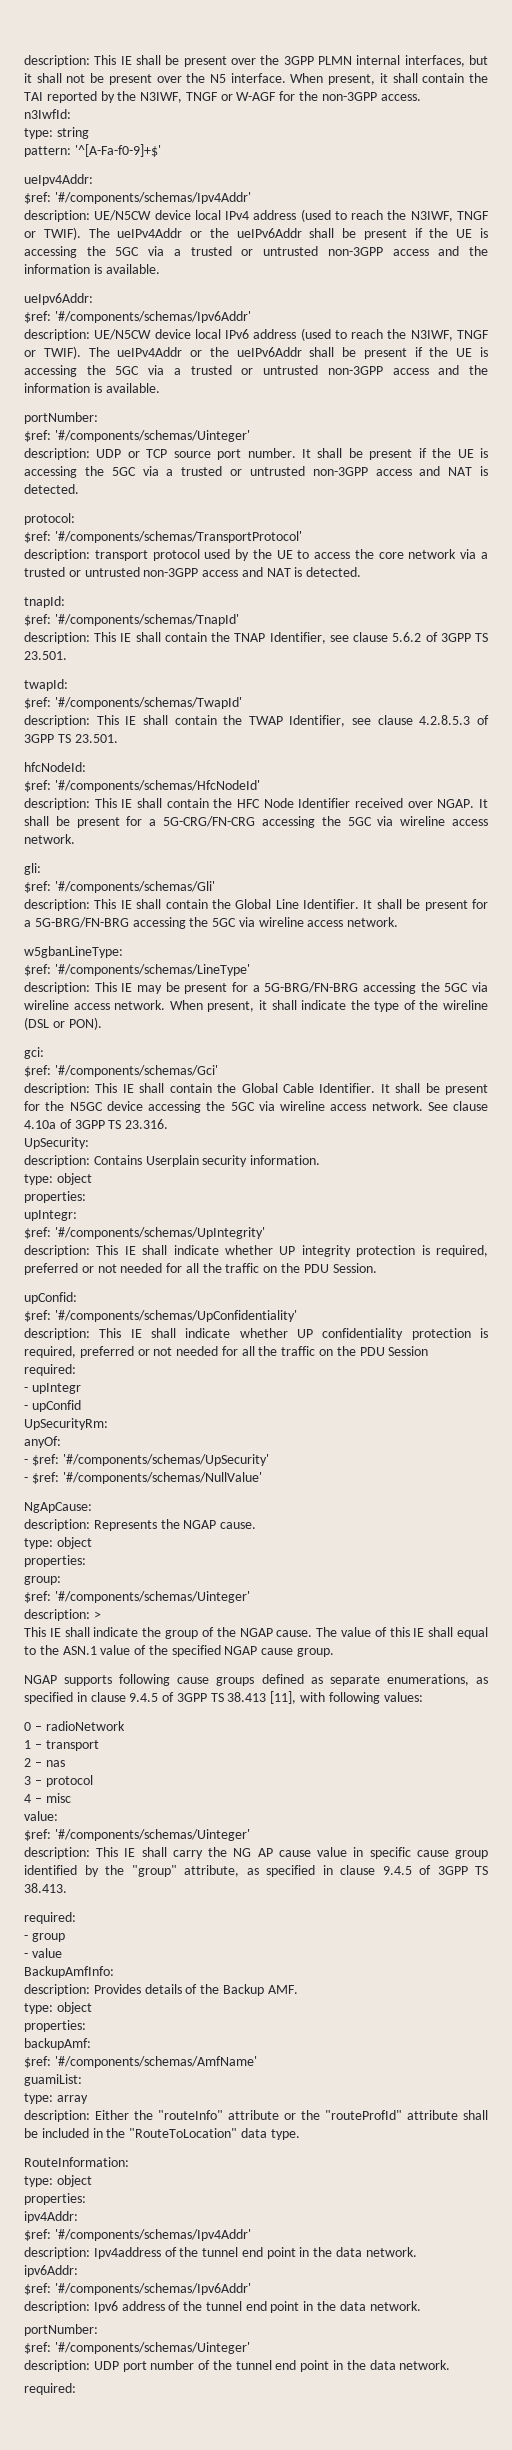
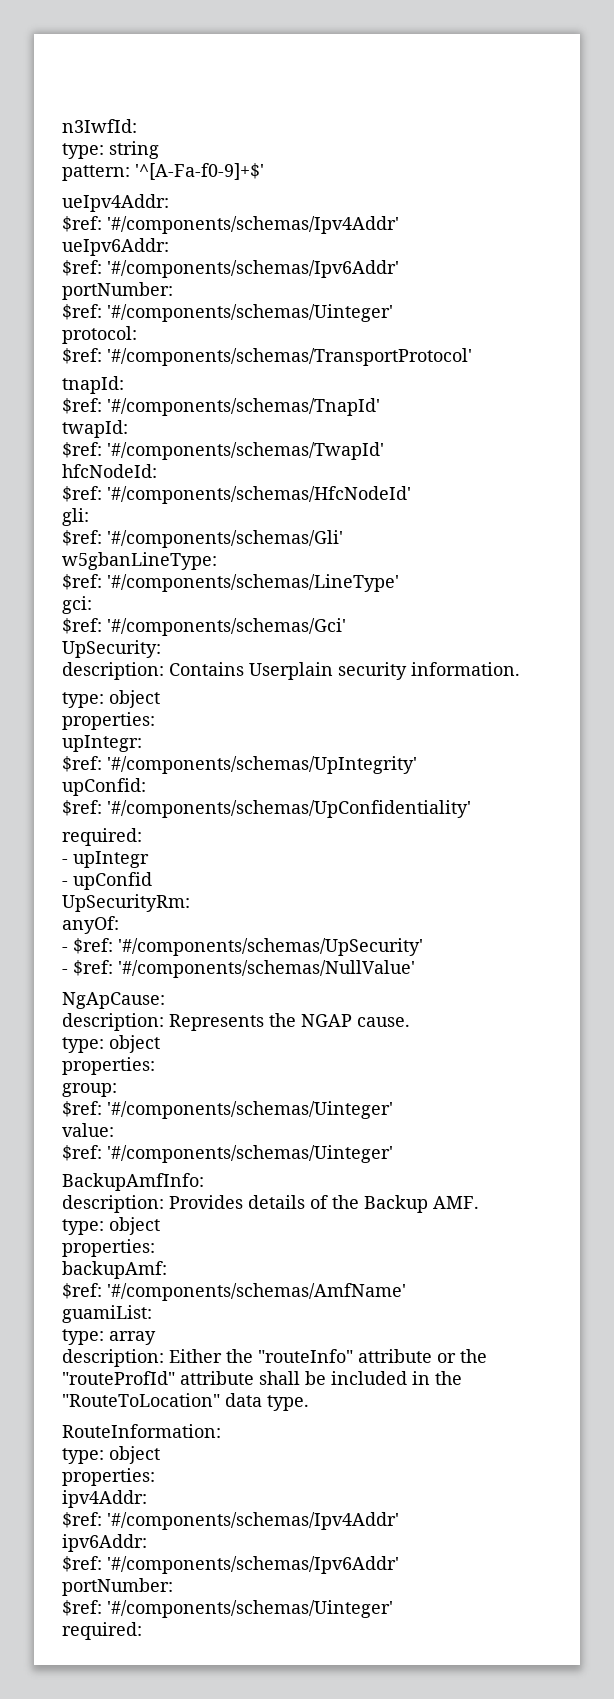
[24,55,488,67] [24,73,489,85] [24,91,421,103] description: This IE shall be present over the 3GPP PLMN internal interfaces, but it shall not be present over the N5 interface. When present, it shall contain the TAI reported by the N3IWF, TNGF or W-AGF for the non-3GPP access. // -> (62, 126) none
[24,209,489,222] [24,227,489,240] [24,246,488,258] [24,264,160,274] [24,293,93,305] [24,311,251,323] [24,328,489,341] [24,346,489,359] [24,365,488,377] [24,383,160,393] [24,412,98,424] [24,430,250,442] [24,448,489,460] [24,466,488,478] [24,484,79,494] [24,513,75,525] [24,531,302,543] [24,549,489,561] [24,567,362,577] [24,596,65,608] [24,614,239,626] [24,632,488,644] [24,651,67,660] [24,679,68,691] [24,697,242,709] [24,715,489,727] [24,734,118,743] [24,762,86,772] [24,780,260,792] [24,798,489,810] [24,816,488,828] [24,834,75,844] [24,863,41,875] [24,881,215,893] [24,899,488,911] [24,917,399,929] [24,946,123,958] [24,964,250,976] [24,982,488,994] [24,1000,488,1012] [24,1017,102,1030] [24,1047,44,1059] [24,1065,218,1077] [24,1083,489,1095] [24,1101,488,1113] [24,1119,169,1129] description: UE/N5CW device local IPv4 address (used to reach the N3IWF, TNGF or TWIF). The ueIPv4Addr or the ueIPv6Addr shall be present if the UE is accessing the 5GC via a trusted or untrusted non-3GPP access and the information is available. // ueIpv6Addr: // $ref: '#/components/schemas/Ipv6Addr' // description: UE/N5CW device local IPv6 address (used to reach the N3IWF, TNGF or TWIF). The ueIPv4Addr or the ueIPv6Addr shall be present if the UE is accessing the 5GC via a trusted or untrusted non-3GPP access and the information is available. // portNumber: // $ref: '#/components/schemas/Uinteger' // description: UDP or TCP source port number. It shall be present if the UE is accessing the 5GC via a trusted or untrusted non-3GPP access and NAT is detected. // protocol: // $ref: '#/components/schemas/TransportProtocol' // description: transport protocol used by the UE to access the core network via a trusted or untrusted non-3GPP access and NAT is detected. // tnapId: // $ref: '#/components/schemas/TnapId' // description: This IE shall contain the TNAP Identifier, see clause 5.6.2 of 3GPP TS 23.501. // twapId: // $ref: '#/components/schemas/TwapId' // description: This IE shall contain the TWAP Identifier, see clause 4.2.8.5.3 of 3GPP TS 23.501. // hfcNodeId: // $ref: '#/components/schemas/HfcNodeId' // description: This IE shall contain the HFC Node Identifier received over NGAP. It shall be present for a 5G-CRG/FN-CRG accessing the 5GC via wireline access network. // gli: // $ref: '#/components/schemas/Gli' // description: This IE shall contain the Global Line Identifier. It shall be present for a 5G-BRG/FN-BRG accessing the 5GC via wireline access network. // w5gbanLineType: // $ref: '#/components/schemas/LineType' // description: This IE may be present for a 5G-BRG/FN-BRG accessing the 5GC via wireline access network. When present, it shall indicate the type of the wireline (DSL or PON). // gci: // $ref: '#/components/schemas/Gci' // description: This IE shall contain the Global Cable Identifier. It shall be present for the N5GC device accessing the 5GC via wireline access network. See clause 4.10a of 3GPP TS 23.316. -> [62,238,169,256] [62,260,399,278] [62,282,173,300] [62,304,393,322] [62,326,137,344] [62,348,472,366] [62,376,124,394] [62,398,380,416] [62,420,128,438] [62,442,384,460] [62,464,157,478] [62,486,411,504] [62,508,89,526] [62,530,343,548] [62,552,217,570] [62,574,399,592] [62,596,92,614] [62,618,346,636] ueIpv6Addr: // $ref: '#/components/schemas/Ipv6Addr' // portNumber: // $ref: '#/components/schemas/Uinteger' // protocol: // $ref: '#/components/schemas/TransportProtocol' // tnapId: // $ref: '#/components/schemas/TnapId' // twapId: // $ref: '#/components/schemas/TwapId' // hfcNodeId: // $ref: '#/components/schemas/HfcNodeId' // gli: // $ref: '#/components/schemas/Gli' // w5gbanLineType: // $ref: '#/components/schemas/LineType' // gci: // $ref: '#/components/schemas/Gci'
[24,1245,488,1257] [24,1263,377,1275] [24,1292,77,1304] [24,1310,297,1322] [24,1328,488,1340] [24,1346,429,1358] description: This IE shall indicate whether UP integrity protection is required, preferred or not needed for all the traffic on the PDU Session. // upConfid: // $ref: '#/components/schemas/UpConfidentiality' // description: This IE shall indicate whether UP confidentiality protection is required, preferred or not needed for all the traffic on the PDU Session -> [62,778,146,796] [62,800,471,818] upConfid: // $ref: '#/components/schemas/UpConfidentiality'
[24,1609,101,1621] [24,1627,488,1639] [24,1645,335,1657] [24,1674,488,1686] [24,1691,423,1704] [24,1721,125,1731] [24,1740,99,1751] [24,1758,65,1767] [24,1775,93,1787] [24,1793,71,1803] [24,1811,58,1821] [24,1829,250,1841] [24,1847,488,1859] [24,1865,488,1877] [24,1883,67,1893] [24,1912,76,1924] [24,1933,65,1942] [24,1948,62,1958] description: > // This IE shall indicate the group of the NGAP cause. The value of this IE shall equal to the ASN.1 value of the specified NGAP cause group. // NGAP supports following cause groups defined as separate enumerations, as specified in clause 9.4.5 of 3GPP TS 38.413 [11], with following values: // 0 – radioNetwork // 1 – transport // 2 – nas // 3 – protocol // 4 – misc // value: // $ref: '#/components/schemas/Uinteger' // description: This IE shall carry the NG AP cause value in specific cause group identified by the "group" attribute, as specified in clause 9.4.5 of 3GPP TS 38.413. // required: // - group // - value -> [62,1123,114,1137] [62,1145,393,1163] value: // $ref: '#/components/schemas/Uinteger'
[24,2247,417,2259] [24,2265,78,2277] [24,2283,251,2295] [24,2301,421,2313] [24,2324,98,2336] [24,2342,250,2354] [24,2360,451,2372] description: Ipv4address of the tunnel end point in the data network. // ipv6Addr: // $ref: '#/components/schemas/Ipv6Addr' // description: Ipv6 address of the tunnel end point in the data network. // portNumber: // $ref: '#/components/schemas/Uinteger' // description: UDP port number of the tunnel end point in the data network. -> [62,1534,147,1552] [62,1556,399,1574] [62,1578,173,1596] [62,1600,393,1618] ipv6Addr: // $ref: '#/components/schemas/Ipv6Addr' // portNumber: // $ref: '#/components/schemas/Uinteger'

